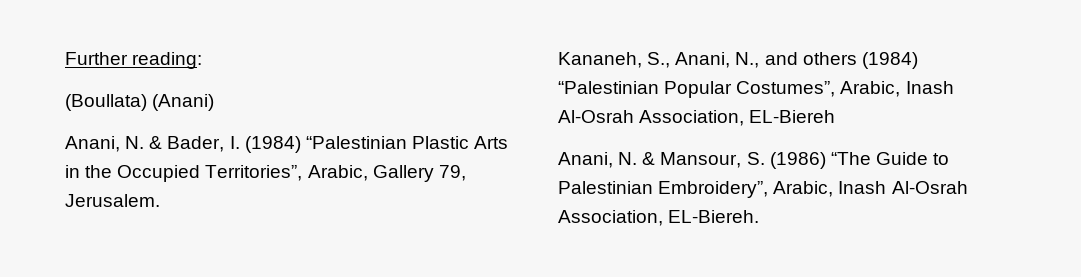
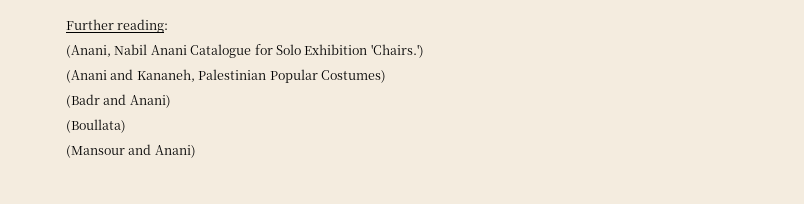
[65,94,215,111] [65,136,509,153] [65,165,466,182] [65,194,160,207] [558,52,918,69] [558,81,954,98] [558,110,836,126] [558,152,950,169] [558,181,968,198] [558,210,760,226] (Boullata) (Anani) // Anani, N. & Bader, I. (1984) “Palestinian Plastic Arts in the Occupied Territories”, Arabic, Gallery 79, Jerusalem. // Kananeh, S., Anani, N., and others (1984) “Palestinian Popular Costumes”, Arabic, Inash Al-Osrah Association, EL-Biereh // Anani, N. & Mansour, S. (1986) “The Guide to Palestinian Embroidery”, Arabic, Inash Al-Osrah Association, EL-Biereh. -> [66,44,424,58] [66,69,386,83] [66,94,171,108] [66,119,126,133] [66,144,196,158] (Anani, Nabil Anani Catalogue for Solo Exhibition 'Chairs.') // (Anani and Kananeh, Palestinian Popular Costumes) // (Badr and Anani) // (Boullata) // (Mansour and Anani)

